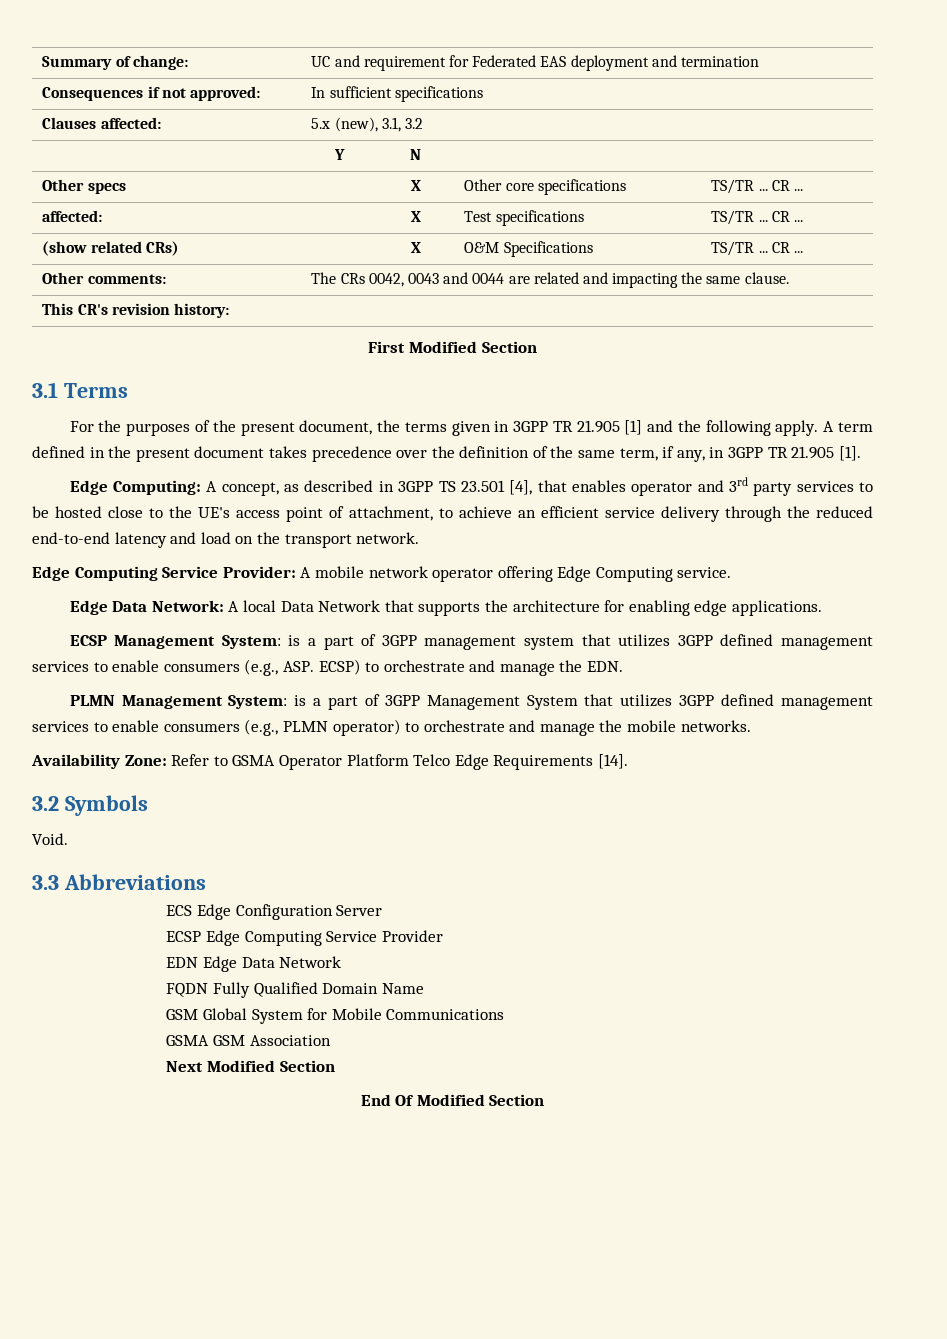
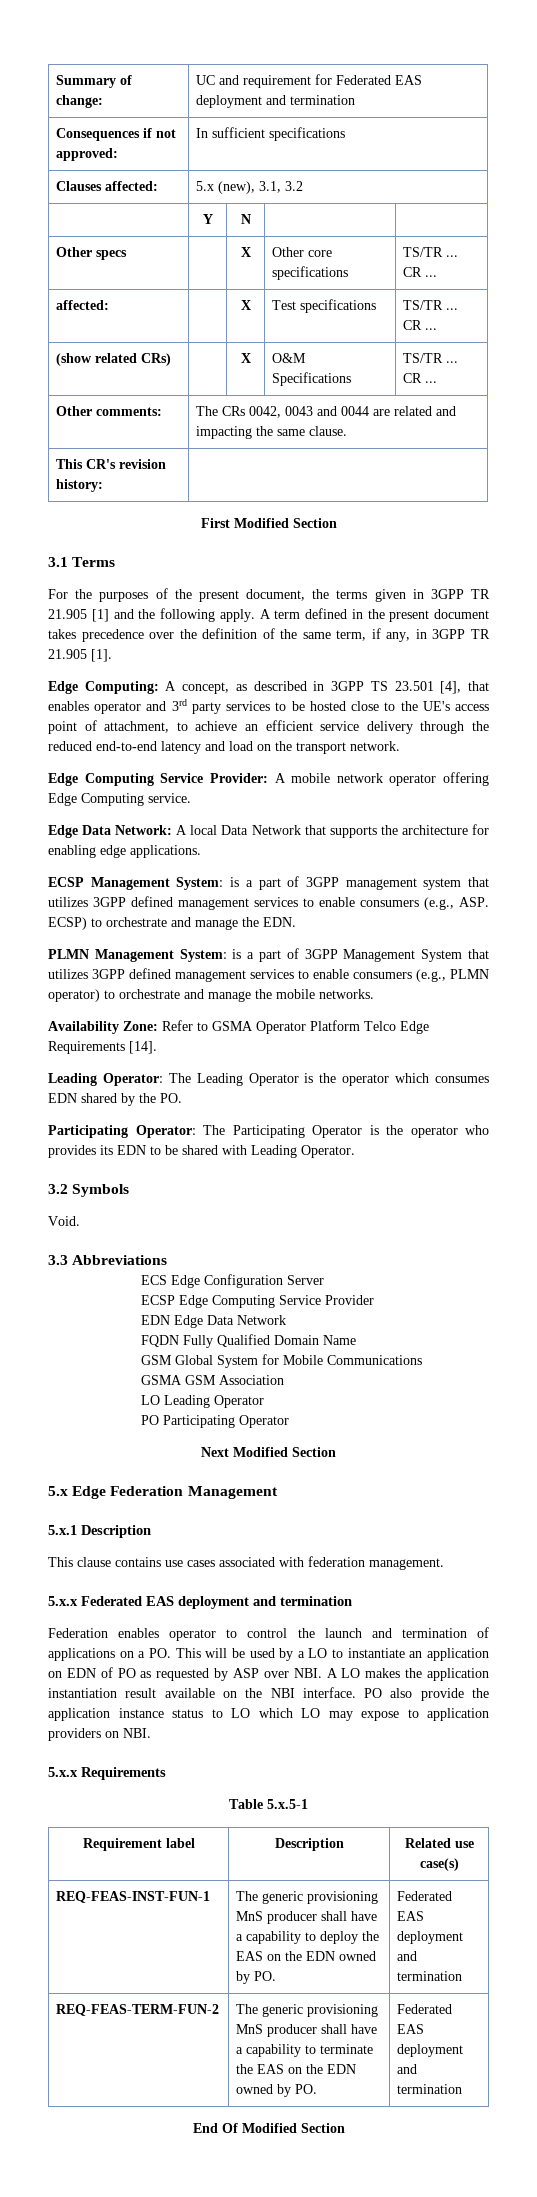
(628, 761) none -> [48,1073,490,1086] [48,1093,182,1106] [48,1125,489,1138] [48,1145,355,1158] // Leading Operator: The Leading Operator is the operator which consumes EDN shared by the PO. // Participating Operator: The Participating Operator is the operator who provides its EDN to be shared with Leading Operator.
[166,1060,335,1072] Next Modified Section -> [141,1395,265,1408] [141,1415,290,1428] [201,1447,336,1457] [48,1486,278,1499] [48,1525,151,1538] [48,1556,444,1570] [48,1596,352,1609] [48,1627,489,1641] [48,1648,490,1661] [48,1667,489,1681] [48,1687,490,1701] [48,1708,489,1721] [48,1728,151,1741] [48,1767,166,1780] [229,1799,308,1809] [82,1838,195,1851] [274,1838,344,1851] [404,1838,474,1848] [419,1858,459,1871] [56,1891,211,1903] [236,1891,379,1904] [236,1911,378,1924] [236,1931,380,1944] [236,1951,377,1961] [236,1971,277,1984] [397,1891,453,1901] [397,1911,425,1921] [397,1931,464,1944] [397,1951,418,1961] [397,1971,463,1981] [56,2004,220,2016] [236,2004,379,2017] [236,2024,378,2037] [236,2044,374,2057] [236,2064,357,2074] [236,2084,318,2097] [397,2004,453,2014] [397,2024,425,2034] [397,2044,464,2057] [397,2064,418,2074] [397,2084,463,2094] LO Leading Operator // PO Participating Operator // Next Modified Section // 5.x Edge Federation Management // 5.x.1 Description // This clause contains use cases associated with federation management. // 5.x.x Federated EAS deployment and termination // Federation enables operator to control the launch and termination of applications on a PO. This will be used by a LO to instantiate an application on EDN of PO as requested by ASP over NBI. A LO makes the application instantiation result available on the NBI interface. PO also provide the application instance status to LO which LO may expose to application providers on NBI. // 5.x.x Requirements // Table 5.x.5-1 // Requirement label | Description | Related use case(s) // REQ-FEAS-INST-FUN-1 | The generic provisioning MnS producer shall have a capability to deploy the EAS on the EDN owned by PO. | Federated EAS deployment and termination // REQ-FEAS-TERM-FUN-2 | The generic provisioning MnS producer shall have a capability to terminate the EAS on the EDN owned by PO. | Federated EAS deployment and termination

